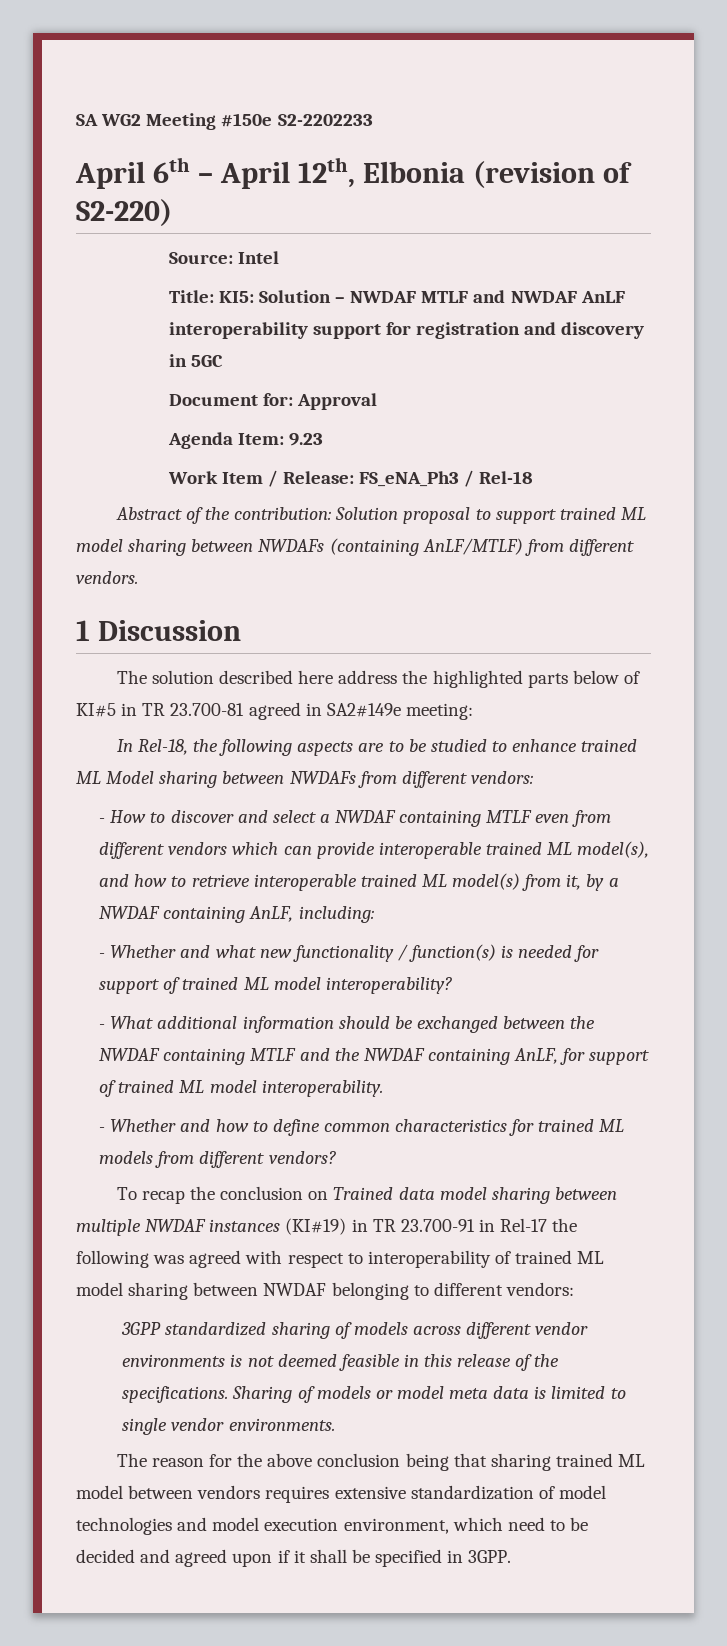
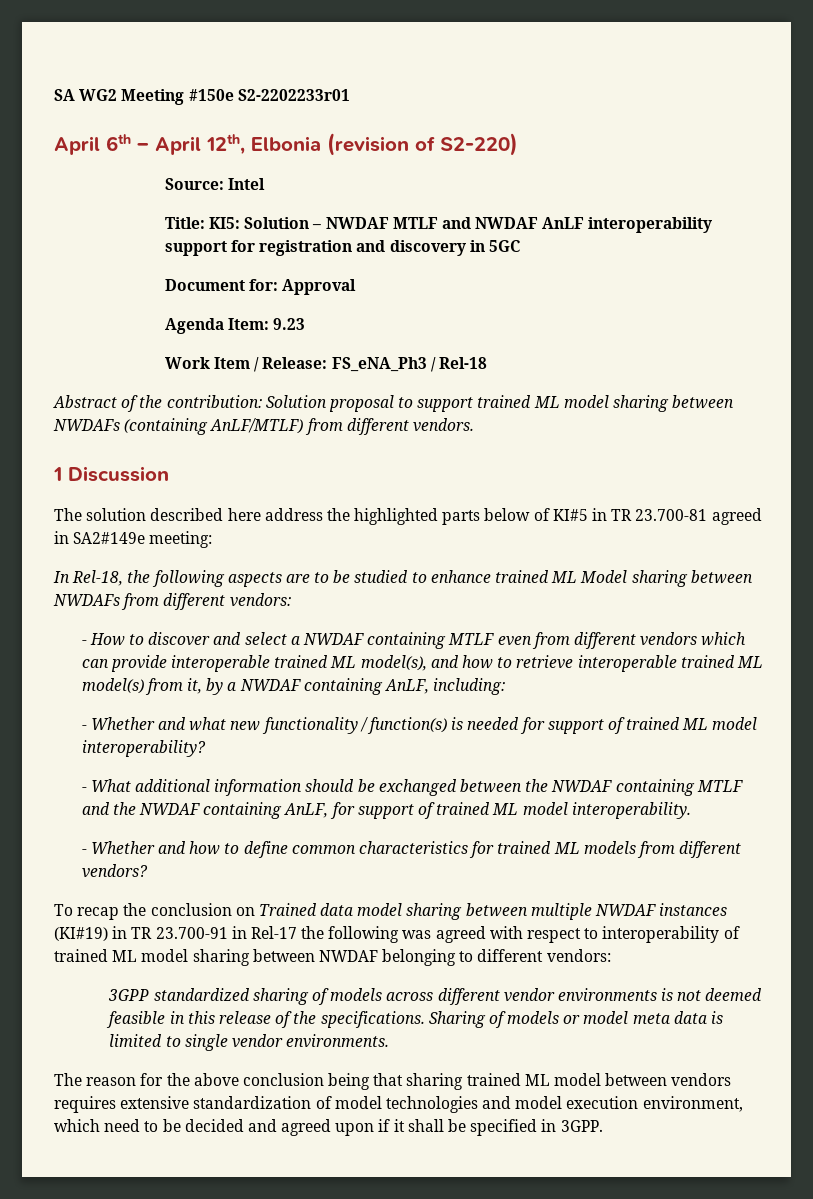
[277,114,373,126] S2-2202233 -> [237,89,350,101] S2-2202233r01

